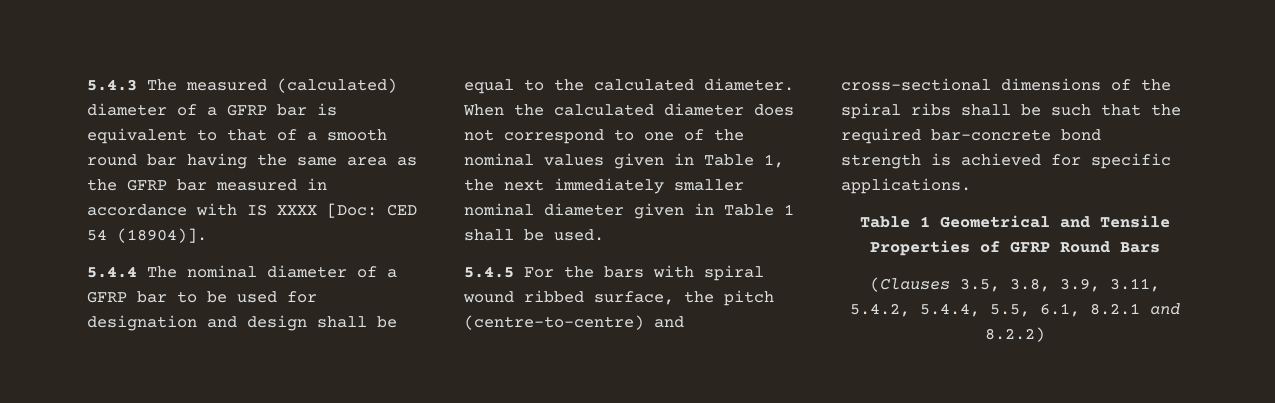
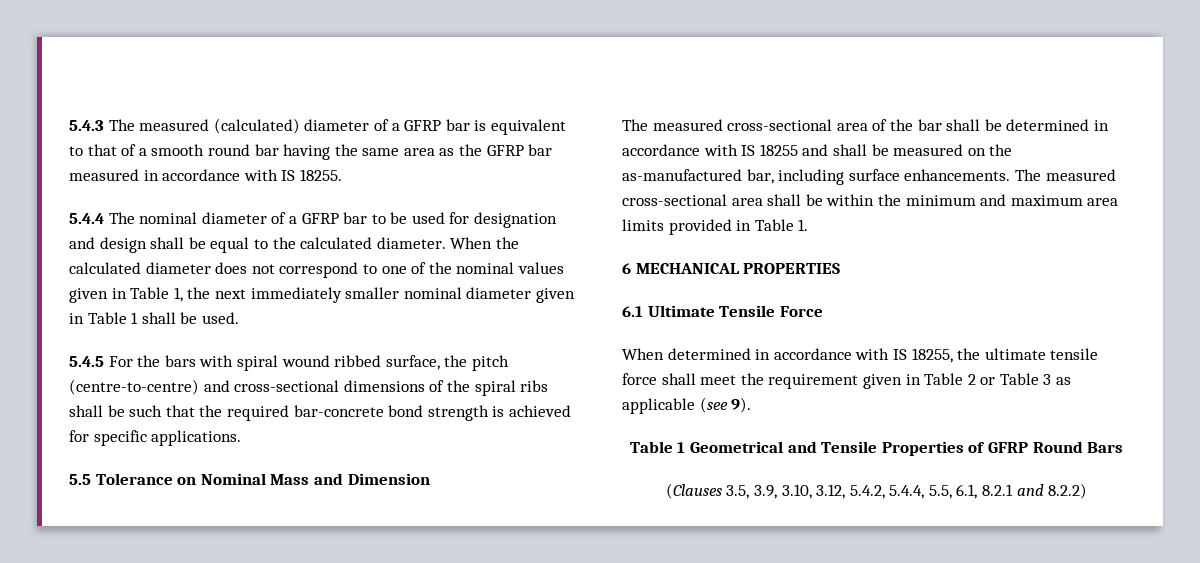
[277,203,417,218] [87,228,207,243] XXXX [Doc: CED 54 (18904)]. -> [299,169,342,181] 18255.
(971, 186) none -> [69,473,430,485] [622,119,1109,131] [622,144,1013,156] [622,169,1116,185] [622,194,1119,206] [622,219,809,235] [622,263,841,274] [622,305,823,317] [622,348,1099,363] [622,373,1072,389] [622,397,752,414] // 5.5 Tolerance on Nominal Mass and Dimension // The measured cross-sectional area of the bar shall be determined in accordance with IS 18255 and shall be measured on the as-manufactured bar, including surface enhancements. The measured cross-sectional area shall be within the minimum and maximum area limits provided in Table 1. // 6 MECHANICAL PROPERTIES // 6.1 Ultimate Tensile Force // When determined in accordance with IS 18255, the ultimate tensile force shall meet the requirement given in Table 2 or Table 3 as applicable (see 9).
[1009,278,1160,292] 3.8, 3.9, 3.11, -> [753,484,846,499] 3.9, 3.10, 3.12,

